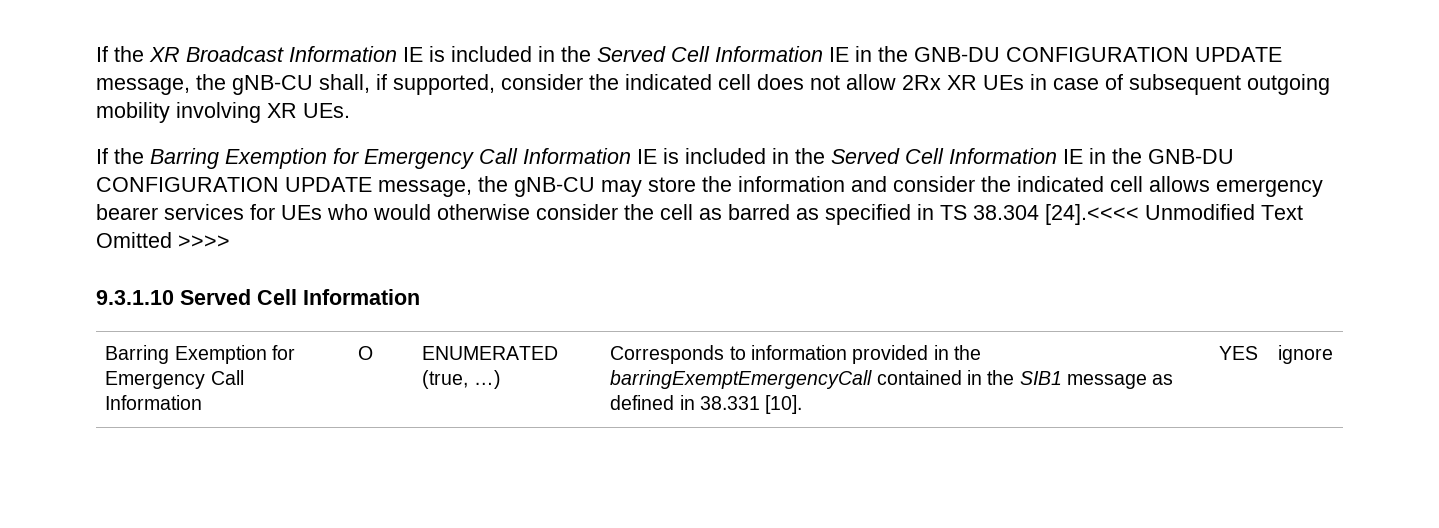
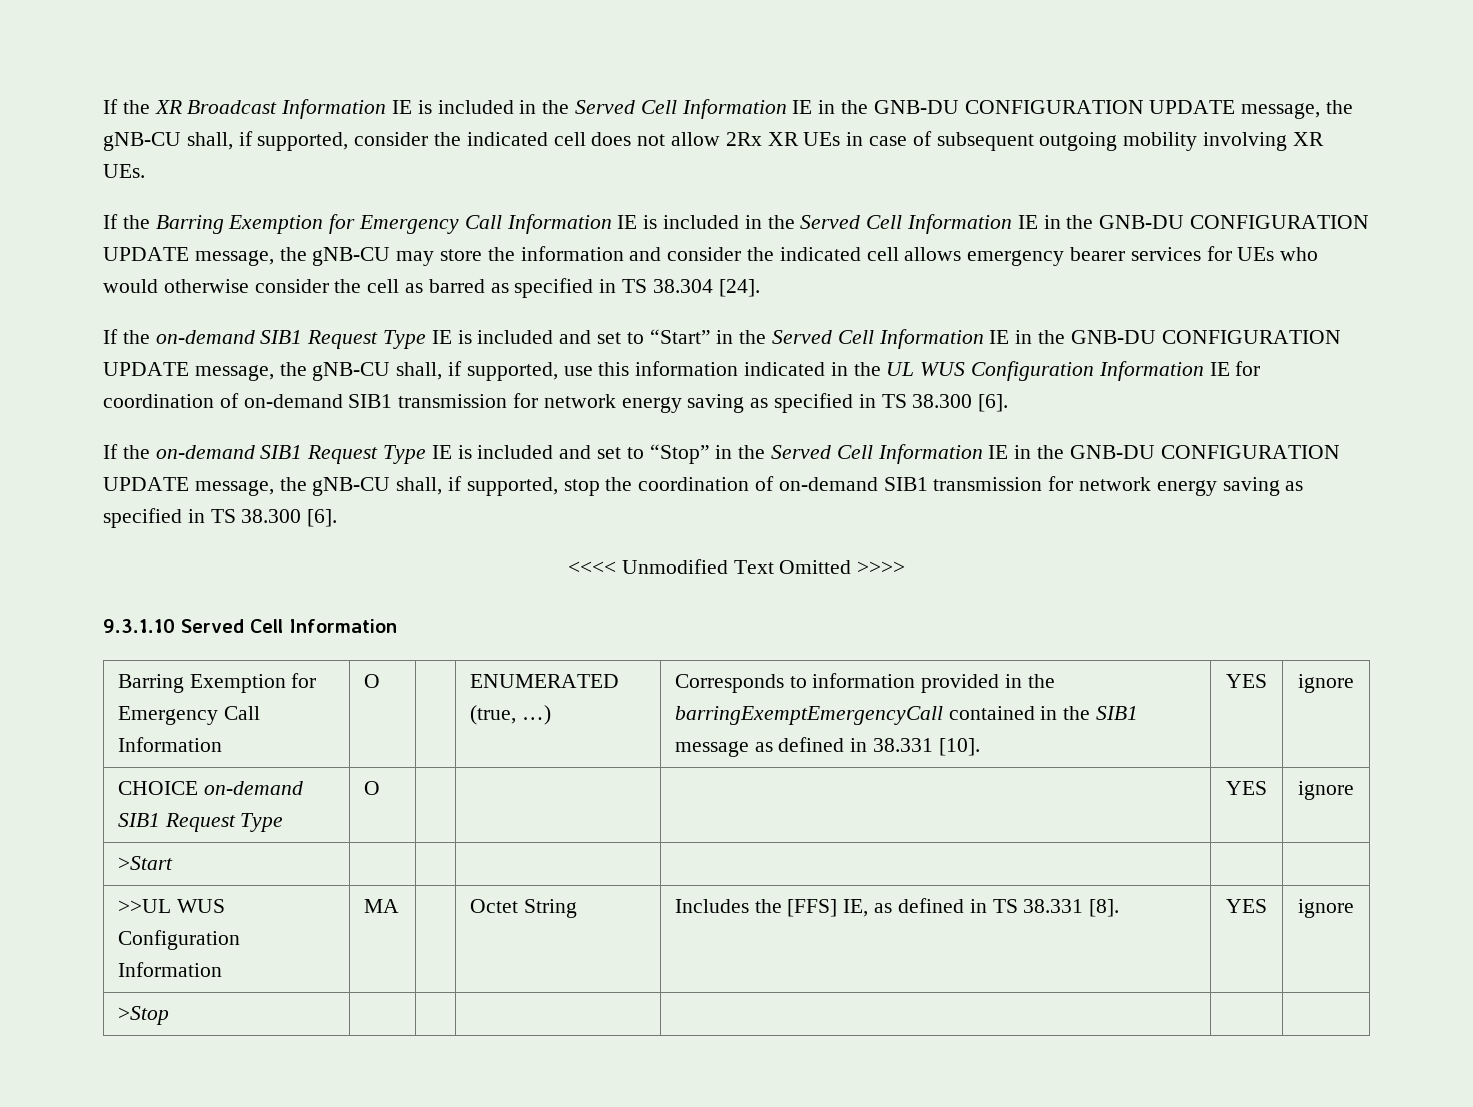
[1045,204,1139,225] [24].<<<< -> [718,279,760,297] [103,329,1341,349] [103,361,1261,381] [103,393,1009,413] [103,444,1340,464] [103,476,1304,496] [103,508,338,528] [567,561,616,574] [24]. // If the on-demand SIB1 Request Type IE is included and set to “Start” in the Served Cell Information IE in the GNB-DU CONFIGURATION UPDATE message, the gNB-CU shall, if supported, use this information indicated in the UL WUS Configuration Information IE for coordination of on-demand SIB1 transmission for network energy saving as specified in TS 38.300 [6]. // If the on-demand SIB1 Request Type IE is included and set to “Stop” in the Served Cell Information IE in the GNB-DU CONFIGURATION UPDATE message, the gNB-CU shall, if supported, stop the coordination of on-demand SIB1 transmission for network energy saving as specified in TS 38.300 [6]. // <<<<
(1333, 354) none -> [117,781,303,795] [117,813,284,832] [363,781,380,795] [1226,781,1267,795] [1298,781,1354,800] [117,856,173,870] [117,899,225,913] [117,930,240,950] [117,962,222,977] [363,899,399,913] [469,899,577,918] [674,898,1120,917] [1226,899,1267,913] [1298,899,1354,918] [117,1006,169,1025] // CHOICE on-demand SIB1 Request Type | O | | | | YES | ignore // >Start | | | | | | // >>UL WUS Configuration Information | MA | | Octet String | Includes the [FFS] IE, as defined in TS 38.331 [8]. | YES | ignore // >Stop | | | | | |

